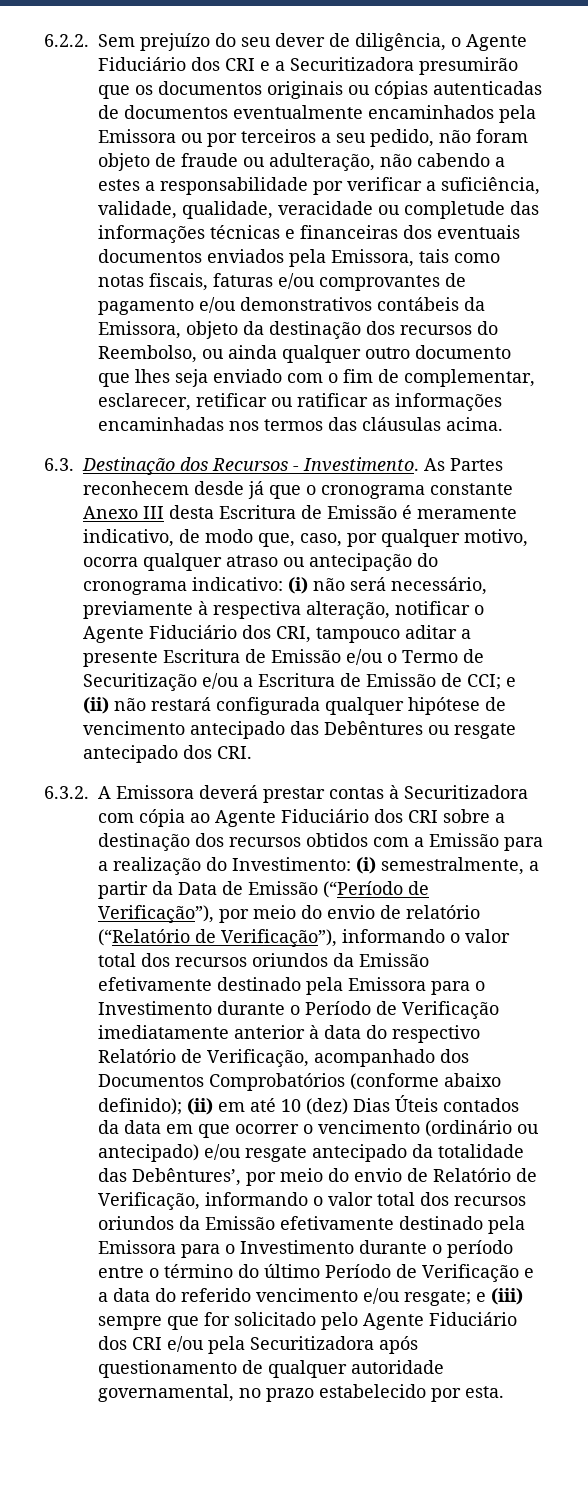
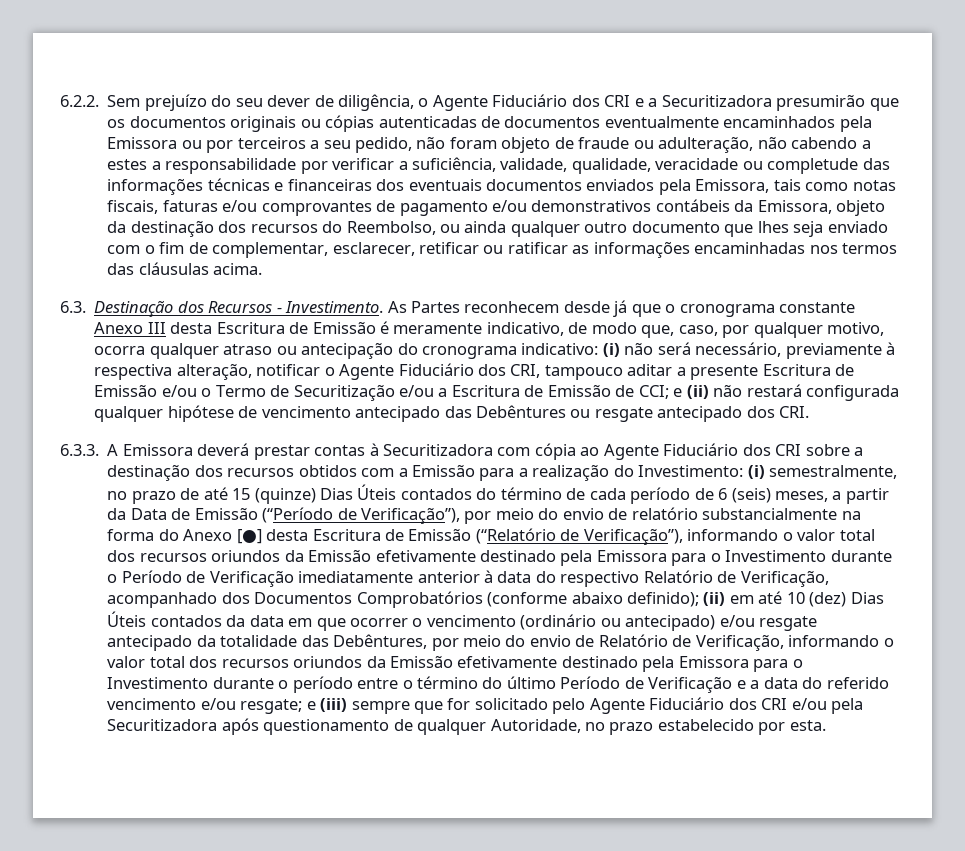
[44,786,89,799] 6.3.2. -> [60,444,99,456] 6.3.3.
(524, 866) none -> [107,484,828,504] no prazo de até 15 (quinze) Dias Úteis contados do término de cada período de 6 (seis) meses,
(480, 912) none -> [702,508,861,520] [107,528,472,544] substancialmente na forma do Anexo [●] desta Escritura de Emissão
[132,1168,241,1186] Debêntures’, -> [333,634,428,649] Debêntures,
[351,1360,444,1374] [98,1384,234,1402] autoridade governamental, -> [490,719,581,733] Autoridade,

